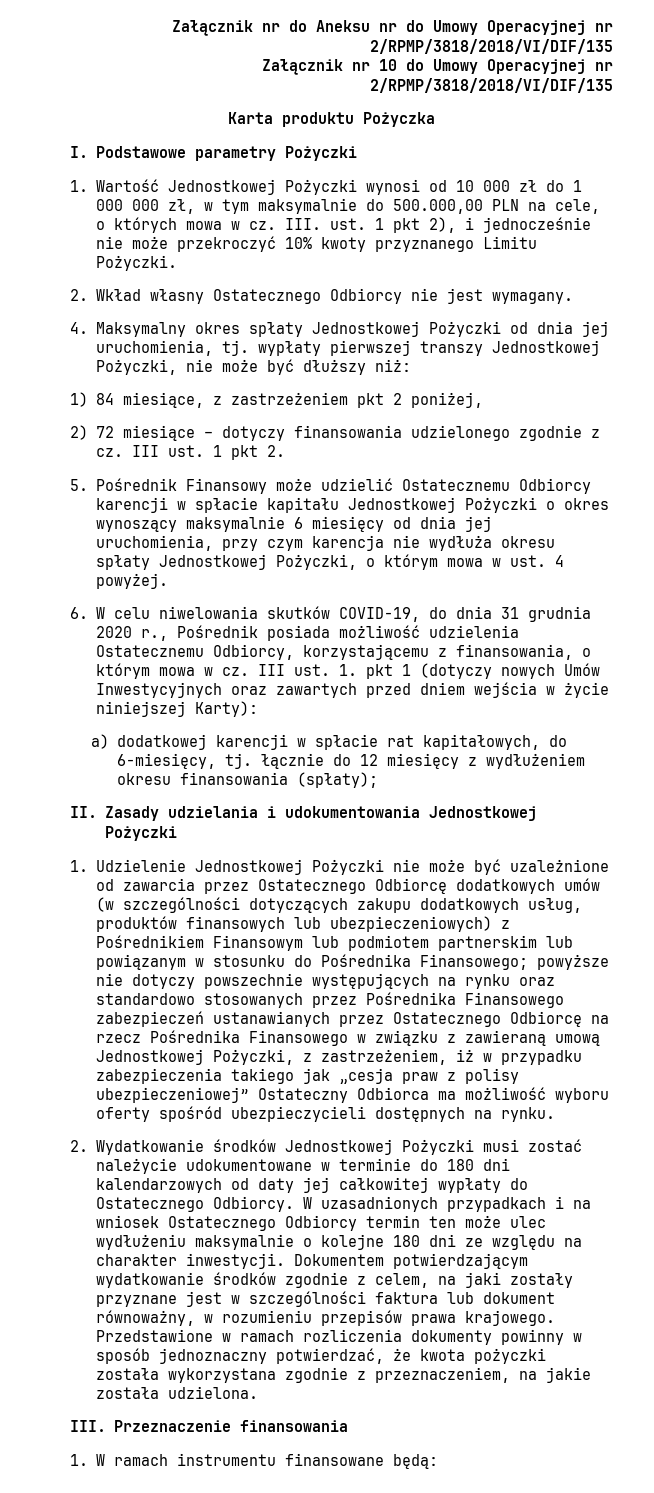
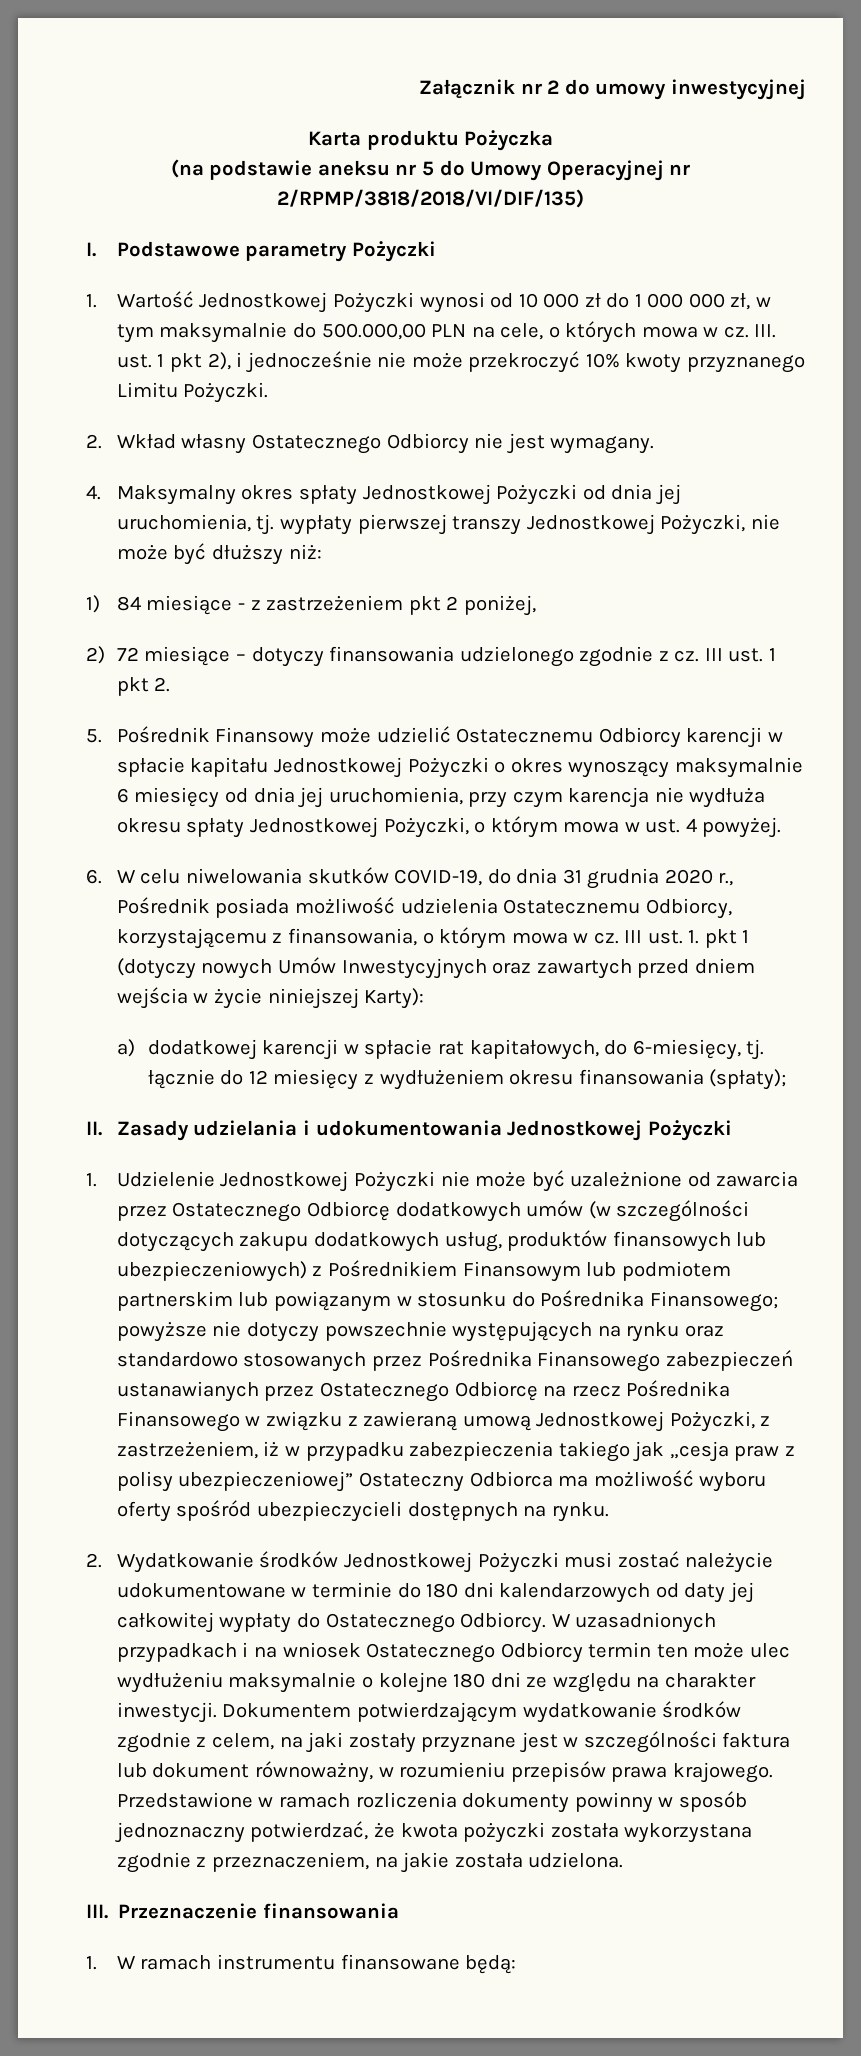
[172,20,613,36] [370,39,613,54] [262,59,613,75] [370,78,613,93] [227,112,435,127] Załącznik nr do Aneksu nr do Umowy Operacyjnej nr 2/RPMP/3818/2018/VI/DIF/135 // Załącznik nr 10 do Umowy Operacyjnej nr 2/RPMP/3818/2018/VI/DIF/135 // Karta produktu Pożyczka -> [419,79,806,100] [307,130,554,151] [170,159,691,181] [277,189,584,208] Załącznik nr 2 do umowy inwestycyjnej // Karta produktu Pożyczka // (na podstawie aneksu nr 5 do Umowy Operacyjnej nr 2/RPMP/3818/2018/VI/DIF/135)
[122,392,204,408] miesiące, -> [146,595,245,615] miesiące -

